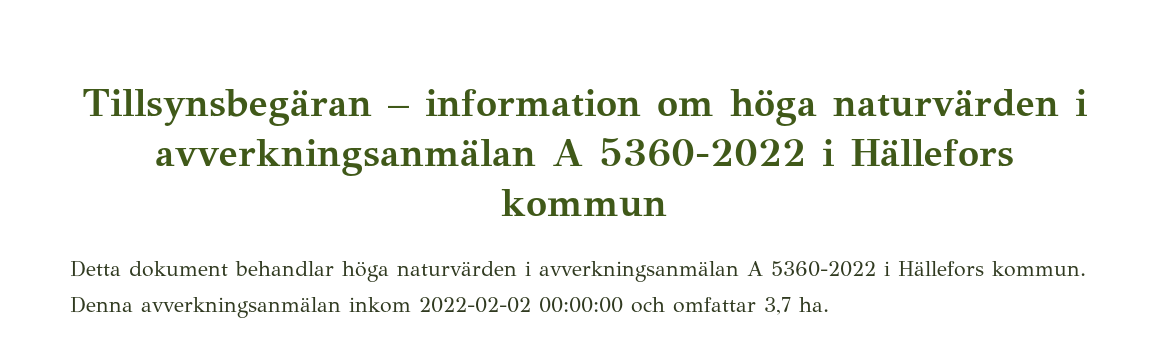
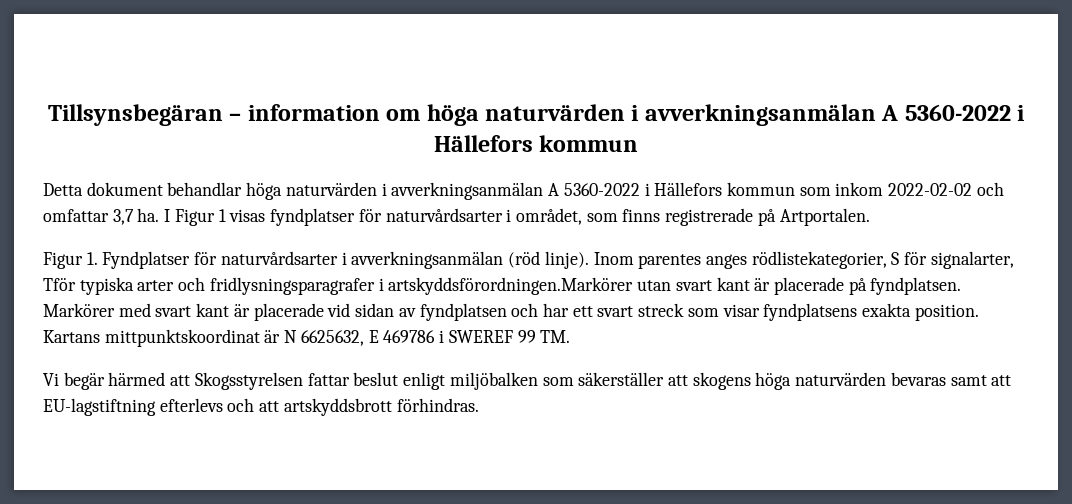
[992,261,1086,277] [70,296,341,318] kommun. Denna avverkningsanmälan -> [726,182,831,196] kommun som
[539,297,623,313] 00:00:00 -> (973, 189) none
(829, 304) none -> [164,208,870,226] [43,251,1014,269] [43,277,962,295] [43,303,979,321] [43,329,571,347] [43,372,1012,390] [43,398,479,416] I Figur 1 visas fyndplatser för naturvårdsarter i området, som finns registrerade på Artportalen. // Figur 1. Fyndplatser för naturvårdsarter i avverkningsanmälan (röd linje). Inom parentes anges rödlistekategorier, S för signalarter, Tför typiska arter och fridlysningsparagrafer i artskyddsförordningen.Markörer utan svart kant är placerade på fyndplatsen. Markörer med svart kant är placerade vid sidan av fyndplatsen och har ett svart streck som visar fyndplatsens exakta position. Kartans mittpunktskoordinat är N 6625632, E 469786 i SWEREF 99 TM. // Vi begär härmed att Skogsstyrelsen fattar beslut enligt miljöbalken som säkerställer att skogens höga naturvärden bevaras samt att EU-lagstiftning efterlevs och att artskyddsbrott förhindras.

